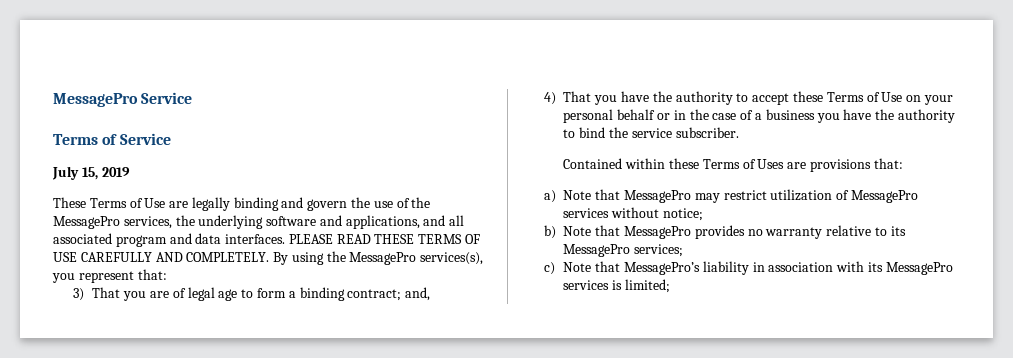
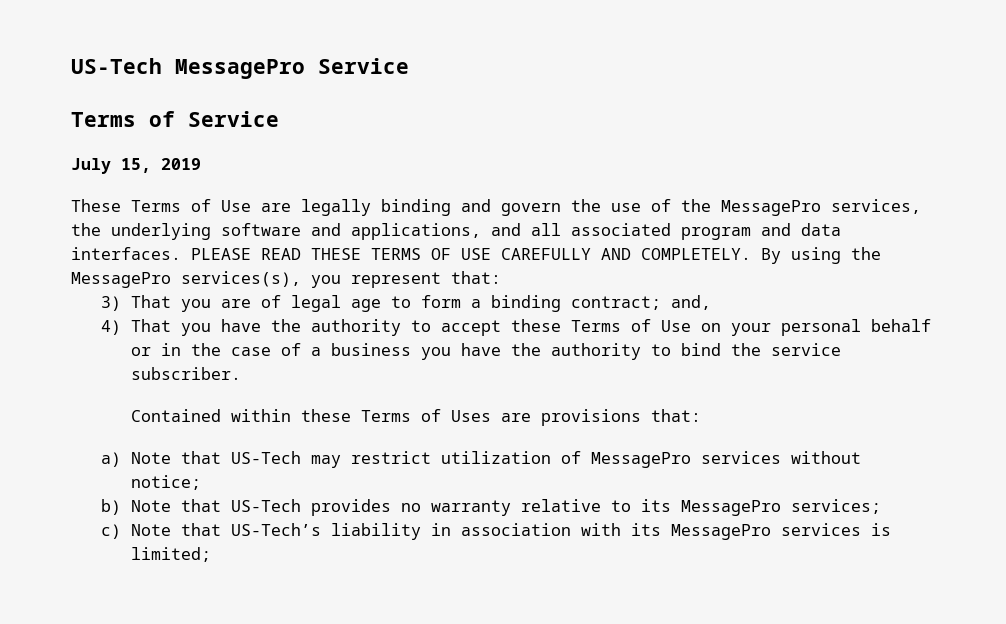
(53, 100) none -> [71,58,162,74] US-Tech
[624,190,692,203] MessagePro -> [231,451,302,464] US-Tech
[624,226,692,239] MessagePro -> [231,499,302,512] US-Tech
[624,262,701,275] MessagePro’s -> [231,523,322,536] US-Tech’s

